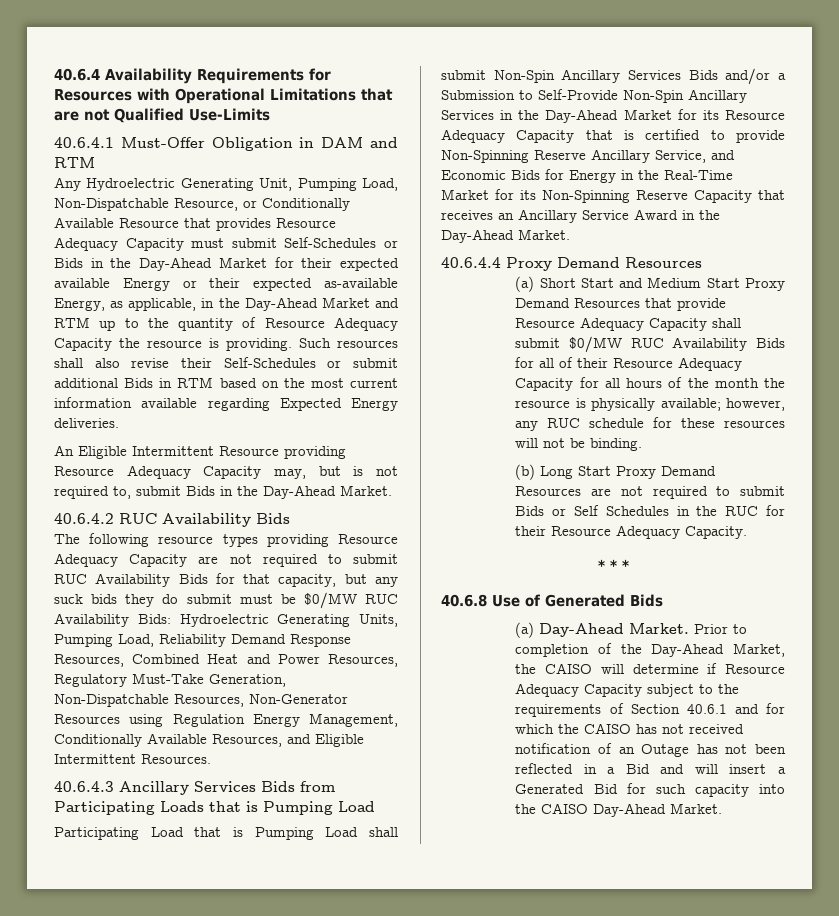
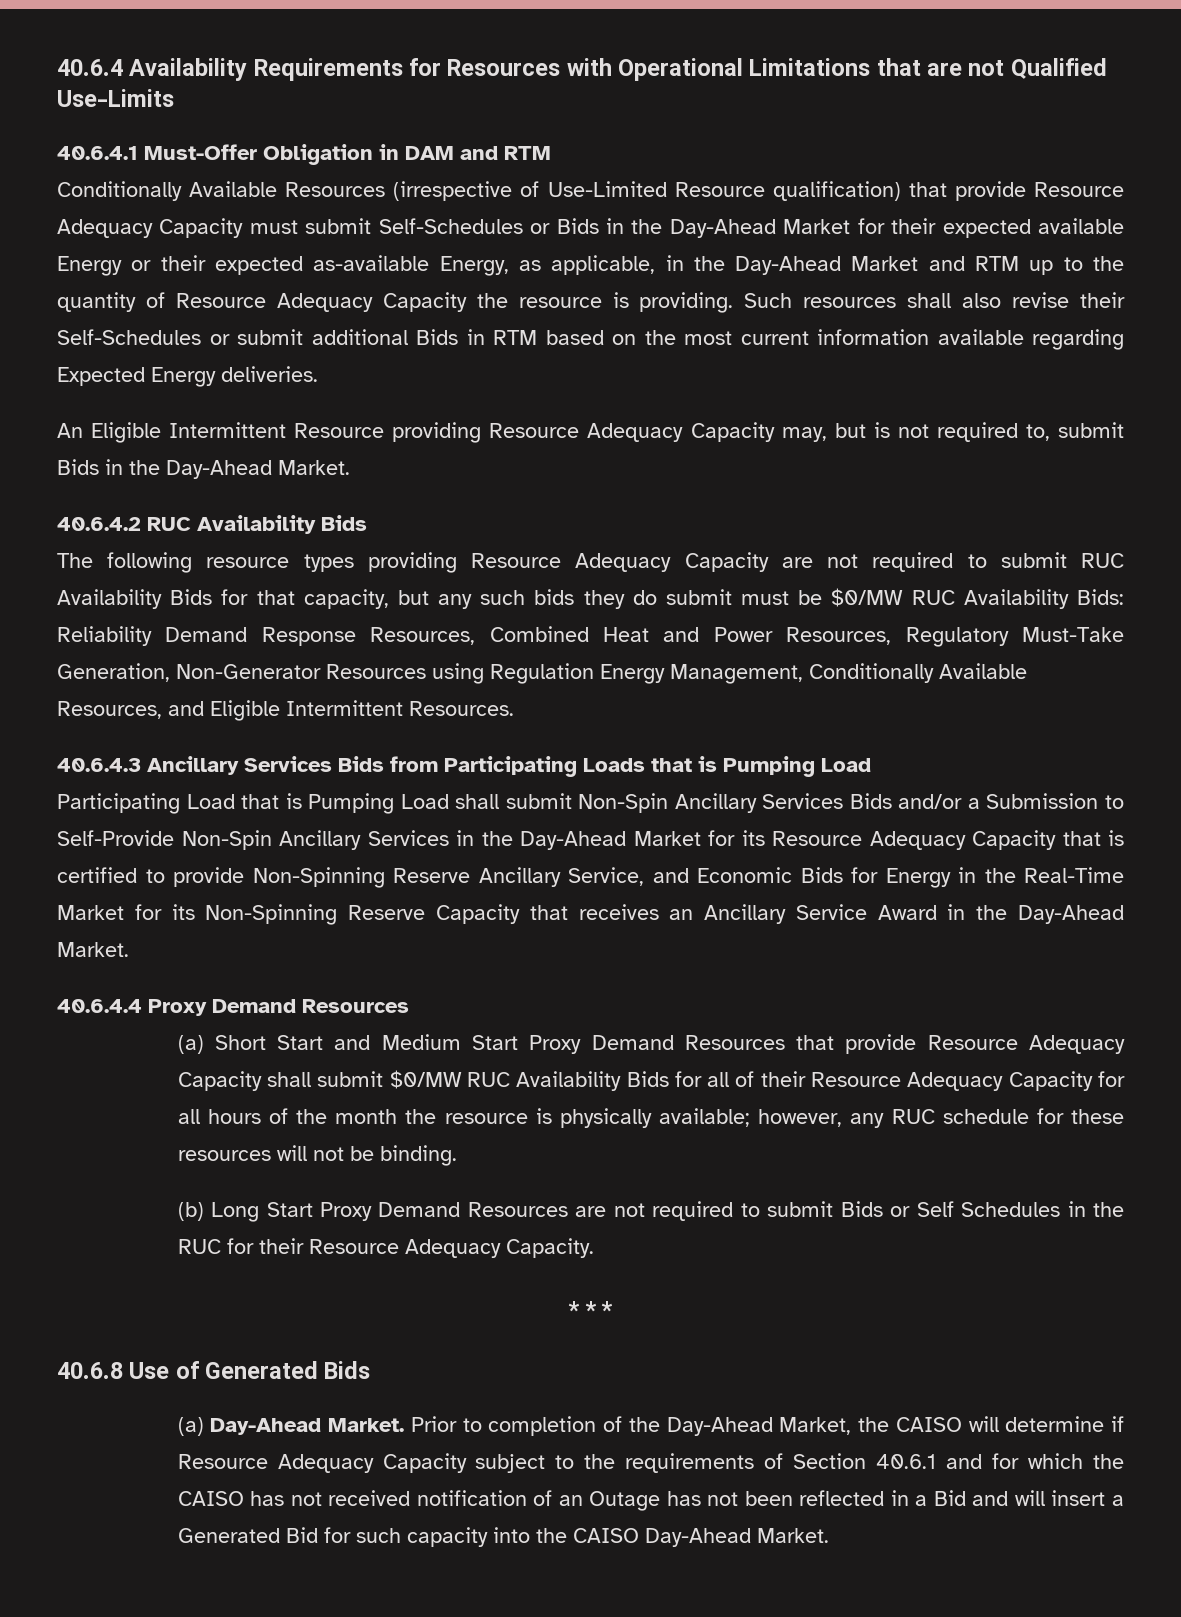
[54,177,398,191] [54,198,350,211] [54,217,271,231] Any Hydroelectric Generating Unit, Pumping Load, Non-Dispatchable Resource, or Conditionally Available Resource that provides -> [57,181,1026,201] Conditionally Available Resources (irrespective of Use-Limited Resource qualification) that provide
[54,594,83,604] suck -> [480,590,526,605] such
[179,614,398,627] [54,634,154,647] Hydroelectric Generating Units, Pumping Load, -> (1124, 597) none
[54,694,244,707] Non-Dispatchable Resources, -> (170, 672) none

